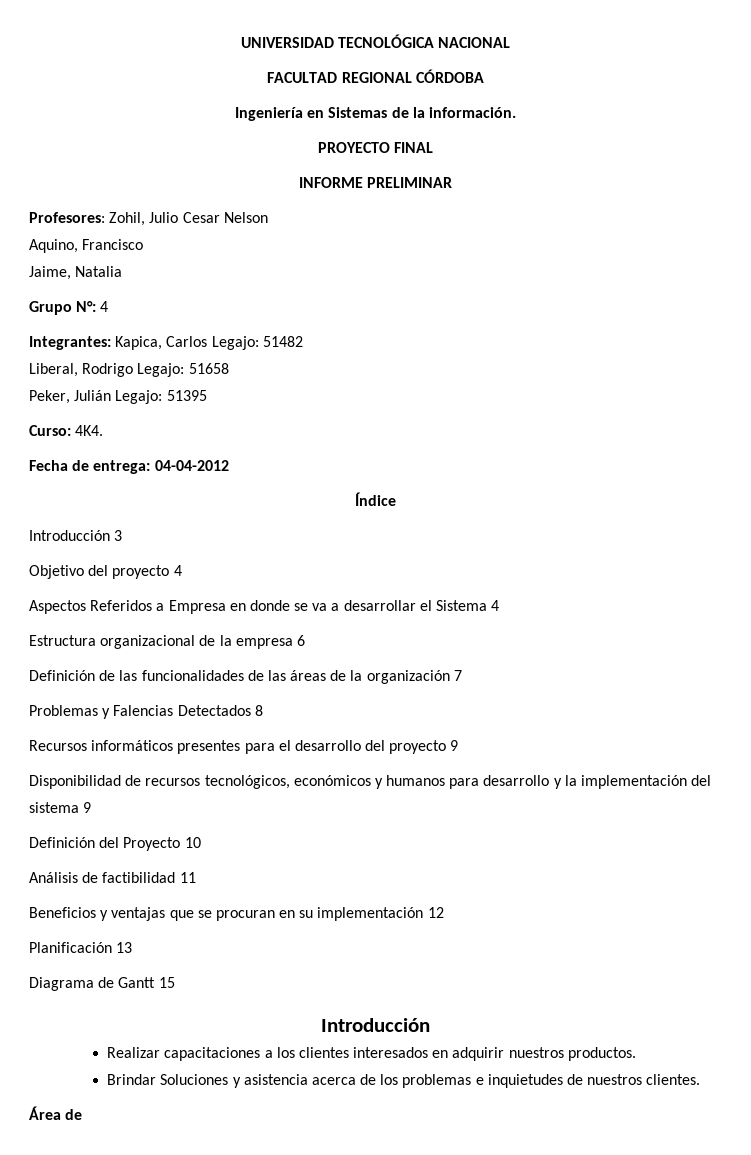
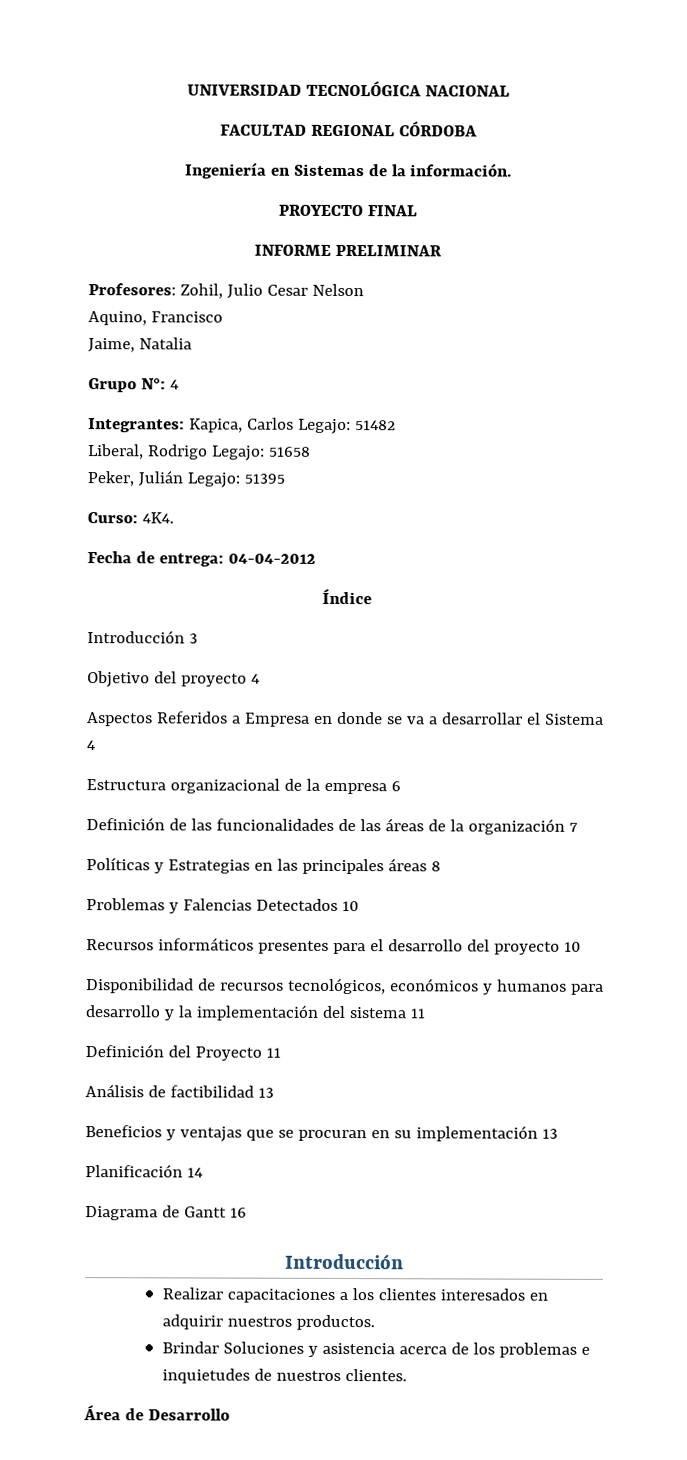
(462, 675) none -> [86,857,441,875] // Políticas y Estrategias en las principales áreas 8
[254,705,263,716] 8 -> [341,900,359,912] 10
[450,740,459,751] 9 -> [563,941,581,952] 10
[83,802,92,813] 9 -> [409,1008,425,1019] 11
[184,837,201,848] 10 -> [265,1047,281,1058] 11
[179,872,196,883] 11 -> [257,1087,274,1098] 13
[427,907,444,918] 12 -> [541,1128,558,1139] 13
[116,942,133,953] 13 -> [186,1167,203,1178] 14
[158,977,175,988] 15 -> [229,1207,247,1218] 16
(83, 1114) none -> [147,1408,230,1421] Desarrollo

